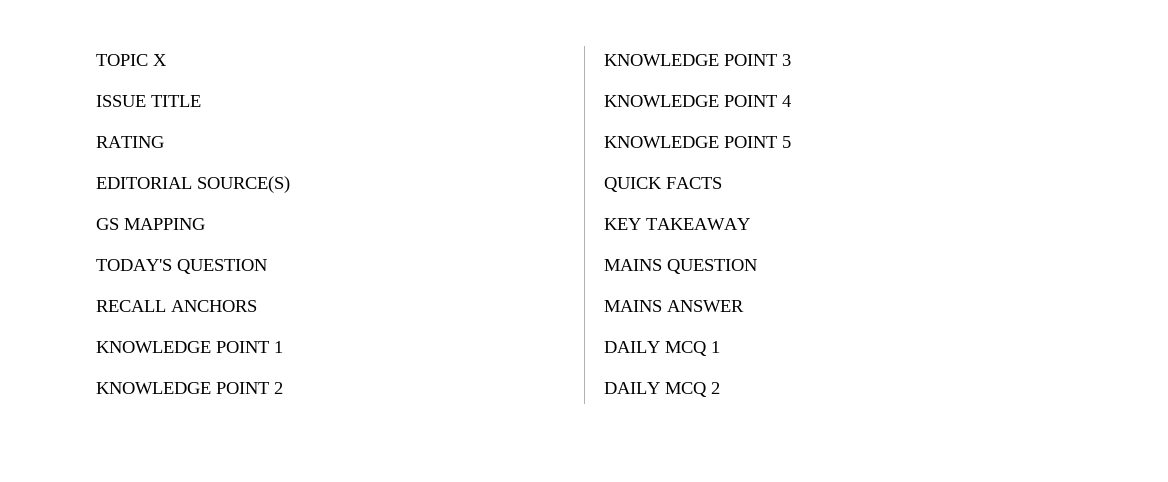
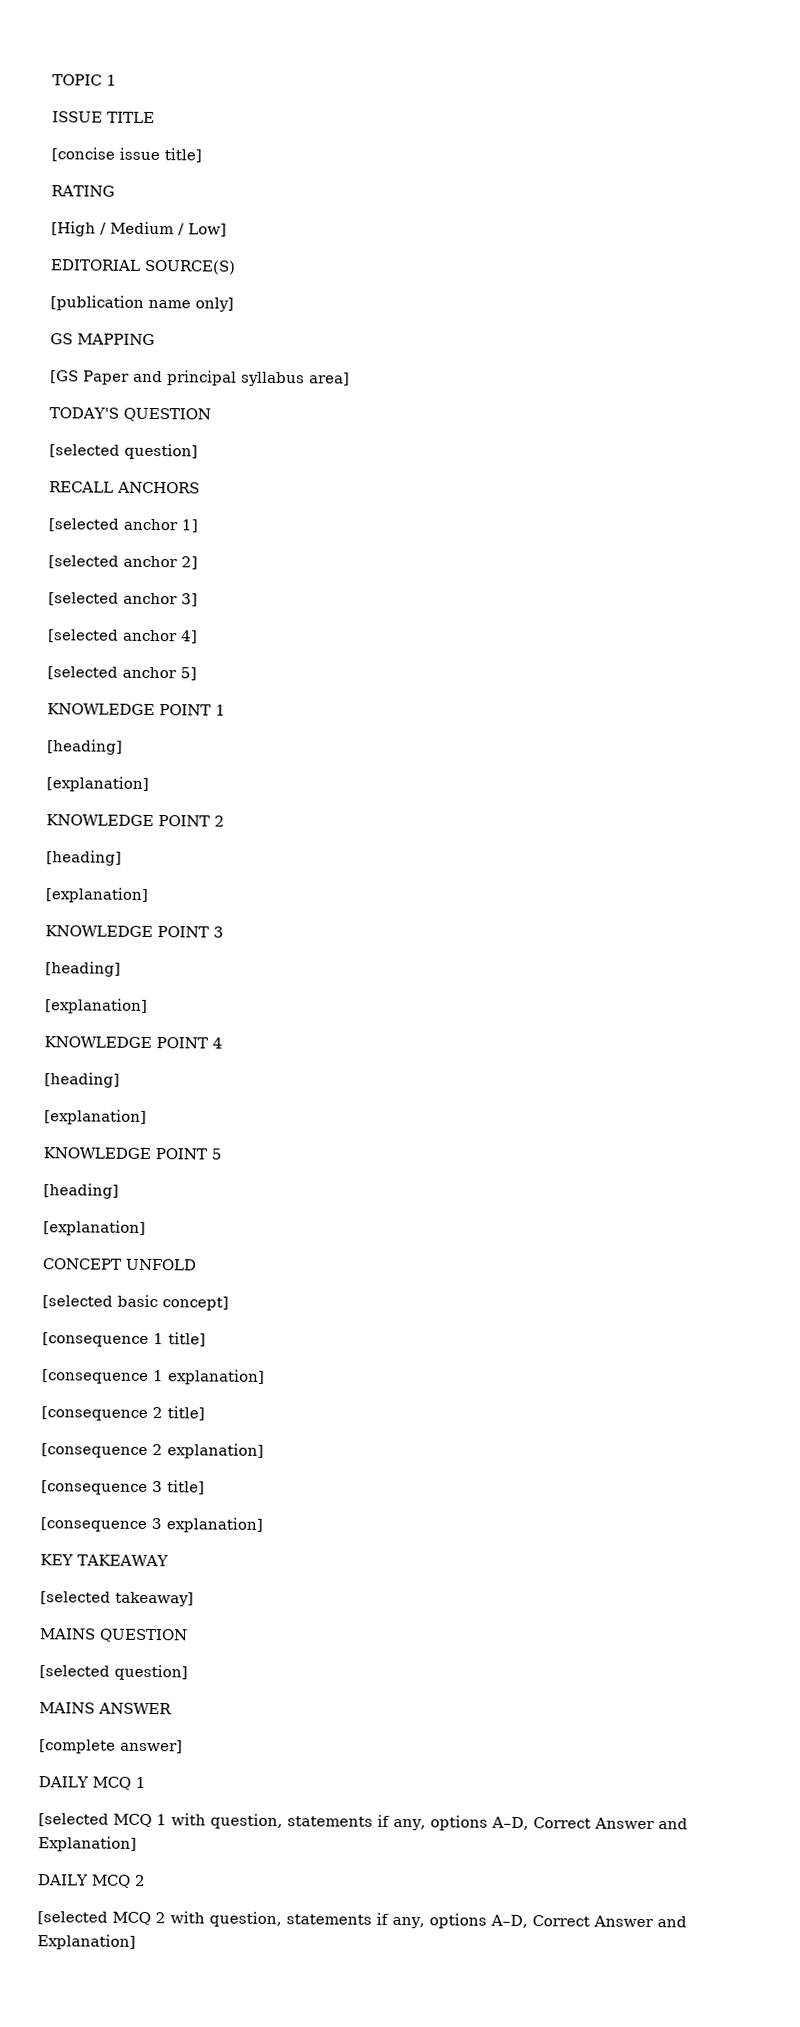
[153,54,167,66] X -> [106,74,117,86] 1
[96,136,164,148] RATING -> [51,147,202,163] [51,185,115,197] [51,221,227,237] [concise issue title] // RATING // [High / Medium / Low]
(290, 184) none -> [50,295,234,312] // [publication name only]
(205, 224) none -> [50,370,350,387] // [GS Paper and principal syllabus area]
(267, 266) none -> [49,443,198,460] // [selected question]
(257, 306) none -> [48,518,198,533] [48,555,198,570] [48,592,198,607] [47,629,198,644] [47,666,197,681] // [selected anchor 1] // [selected anchor 2] // [selected anchor 3] // [selected anchor 4] // [selected anchor 5]
(283, 347) none -> [47,739,123,755] [46,776,149,792] // [heading] // [explanation]
(283, 388) none -> [46,850,122,866] [45,887,148,903] // [heading] // [explanation]
(791, 60) none -> [45,961,121,977] [44,998,148,1014] // [heading] // [explanation]
(791, 101) none -> [44,1072,120,1088] [44,1109,147,1125] // [heading] // [explanation]
[604,177,722,192] QUICK FACTS -> [43,1183,119,1199] [43,1220,146,1236] [42,1258,197,1271] [42,1294,229,1311] [42,1332,206,1347] [42,1369,265,1385] [41,1406,205,1421] [41,1443,264,1459] [41,1480,205,1495] [40,1517,263,1533] [heading] // [explanation] // CONCEPT UNFOLD // [selected basic concept] // [consequence 1 title] // [consequence 1 explanation] // [consequence 2 title] // [consequence 2 explanation] // [consequence 3 title] // [consequence 3 explanation]
(750, 224) none -> [40,1591,194,1607] // [selected takeaway]
(757, 266) none -> [39,1664,188,1681] // [selected question]
(744, 306) none -> [39,1739,183,1754] // [complete answer]
[604,382,720,397] DAILY MCQ 2 -> [38,1813,688,1831] [38,1836,137,1852] [37,1874,146,1888] [37,1911,687,1929] [37,1934,136,1950] [selected MCQ 1 with question, statements if any, options A–D, Correct Answer and Explanation] // DAILY MCQ 2 // [selected MCQ 2 with question, statements if any, options A–D, Correct Answer and Explanation]

